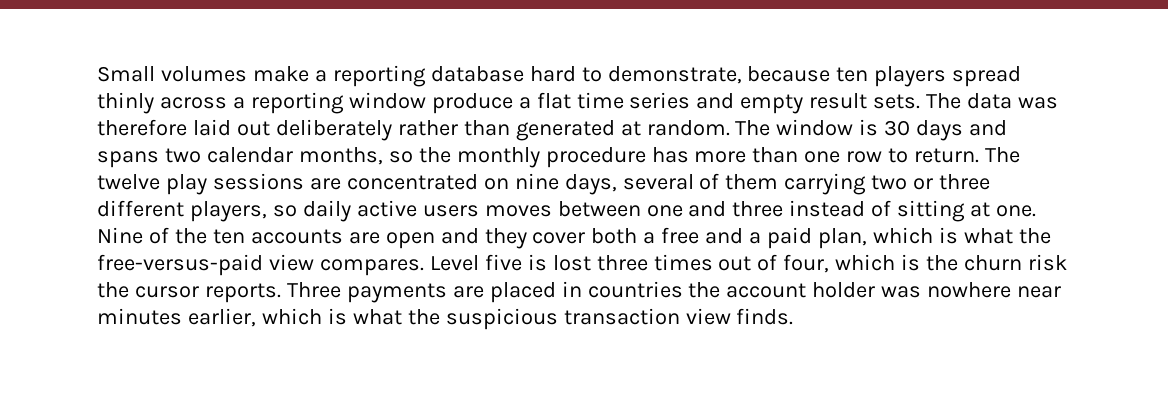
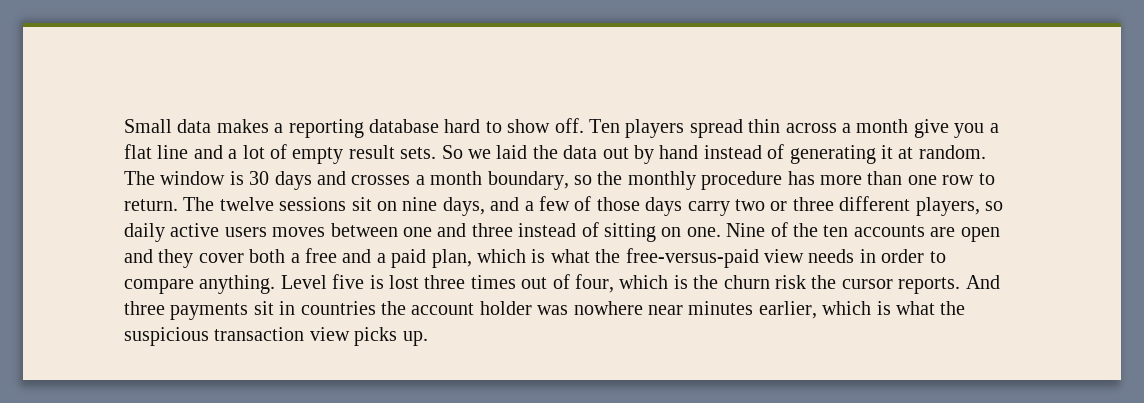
[160,66,309,82] volumes make -> [177,119,269,133] data makes
[607,66,869,84] demonstrate, because ten -> [507,118,620,133] show off. Ten
[97,92,154,114] thinly -> [748,119,781,133] thin
[250,92,1059,114] [97,119,615,141] reporting window produce a flat time series and empty result sets. The data was therefore laid out deliberately rather than generated -> [856,119,999,138] [124,144,893,164] month give you a flat line and a lot of empty result sets. So we laid the data out by hand instead of generating it
[97,147,383,168] spans two calendar months, -> [351,171,569,190] crosses a month boundary,
[165,173,867,195] play sessions are concentrated on nine days, several of them carrying -> [279,196,730,216] sessions sit on nine days, and a few of those days carry
[970,202,991,217] at -> [661,227,682,237] on
[319,259,424,276] compares. -> [808,249,946,263] [124,275,276,294] needs in order to compare anything.
[286,282,556,303] Three payments are placed -> [965,275,1000,289] [124,301,274,320] And three payments sit
[736,308,794,325] finds. -> [354,327,428,346] picks up.

